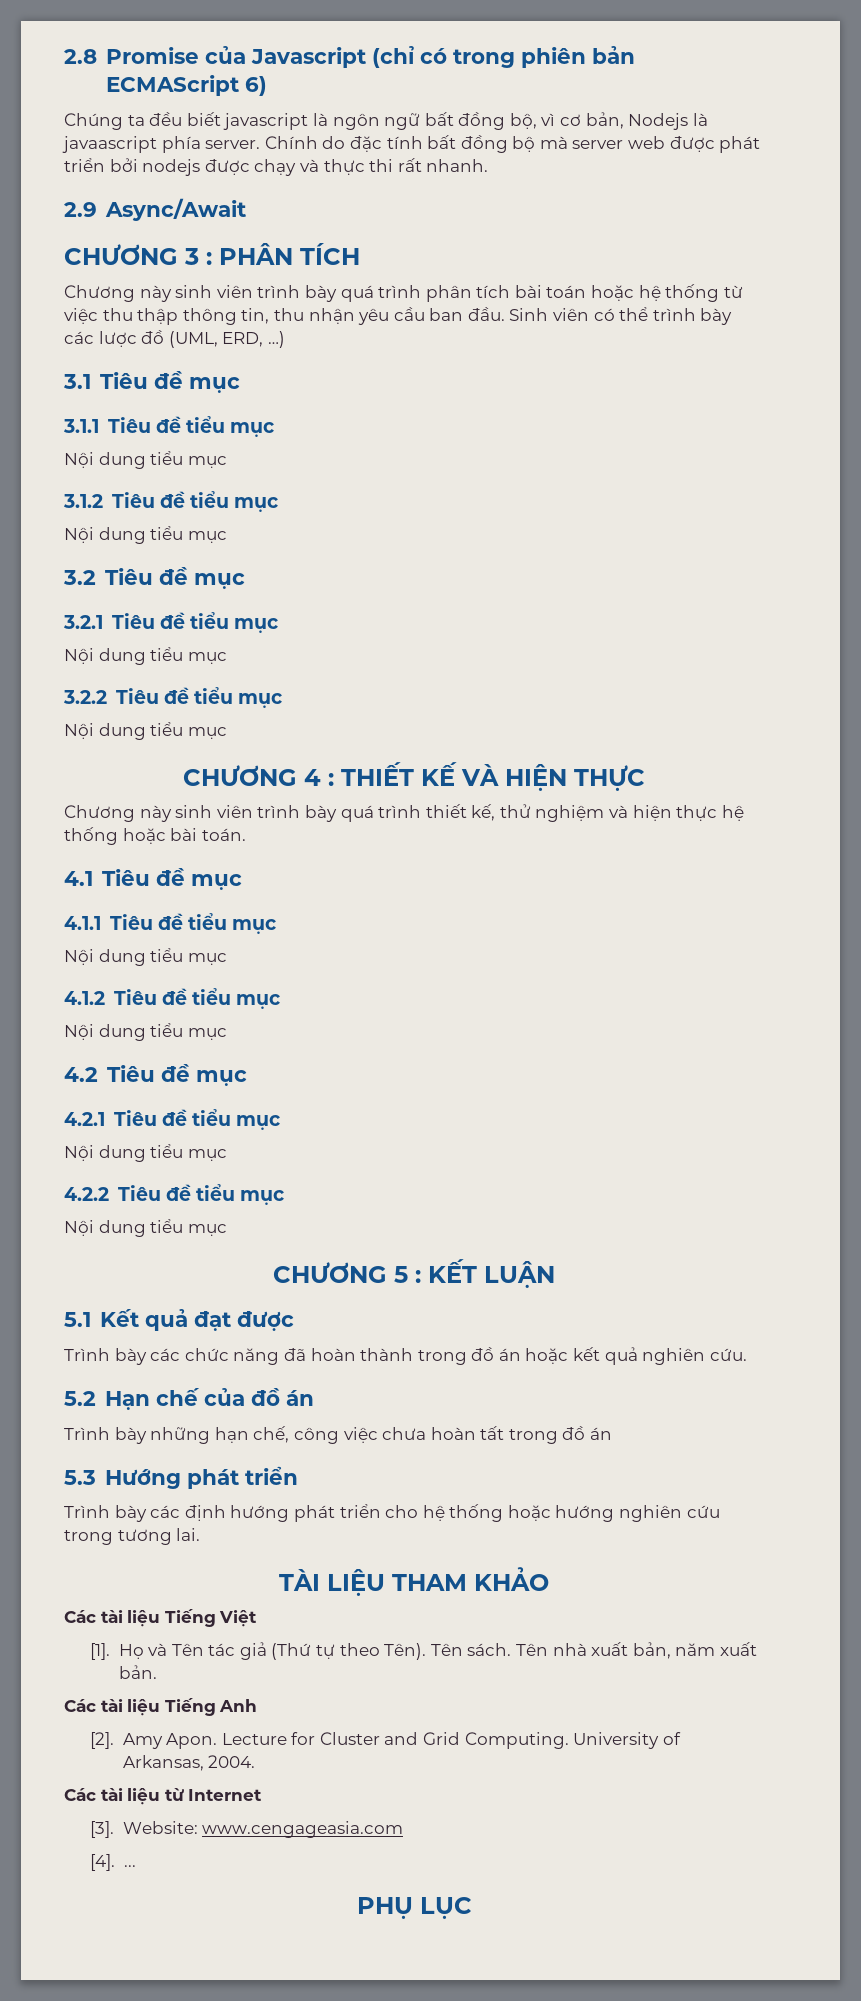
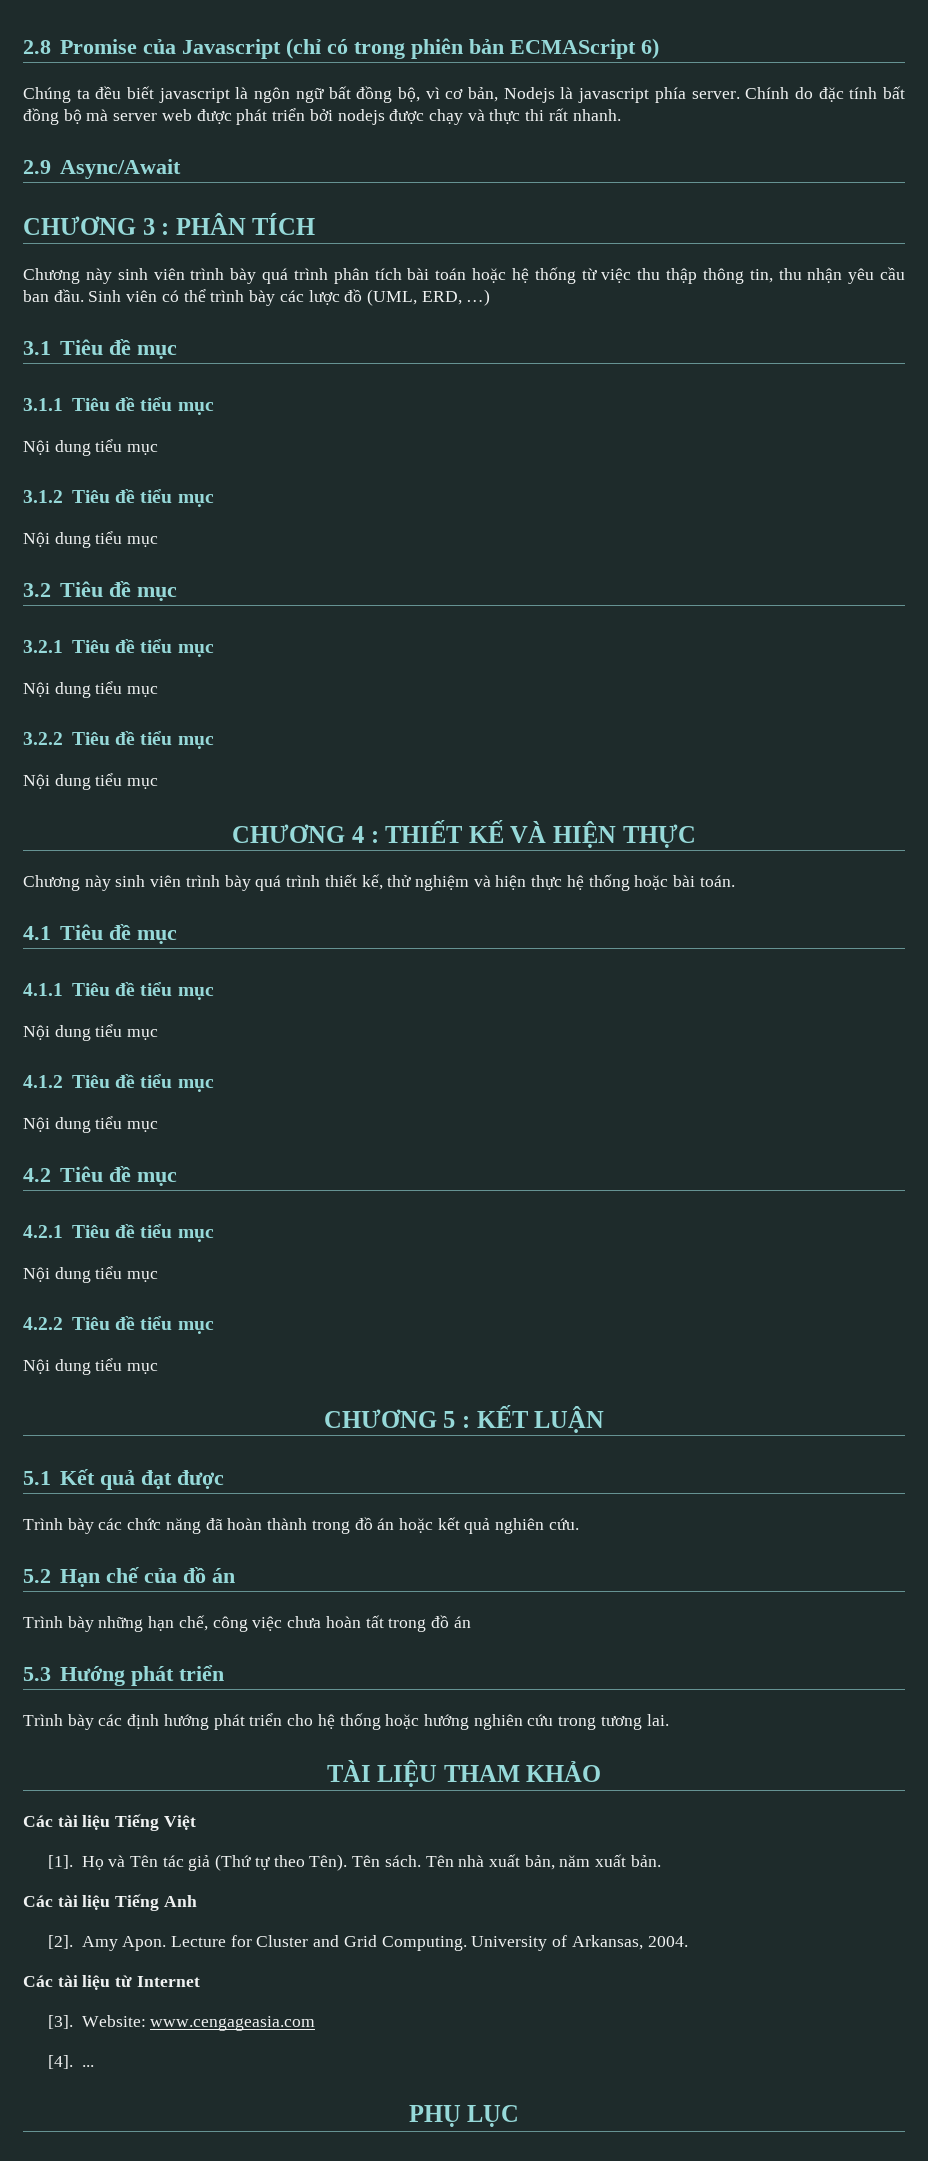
[62,136,157,153] javaascript -> [578,88,650,103] javascript

